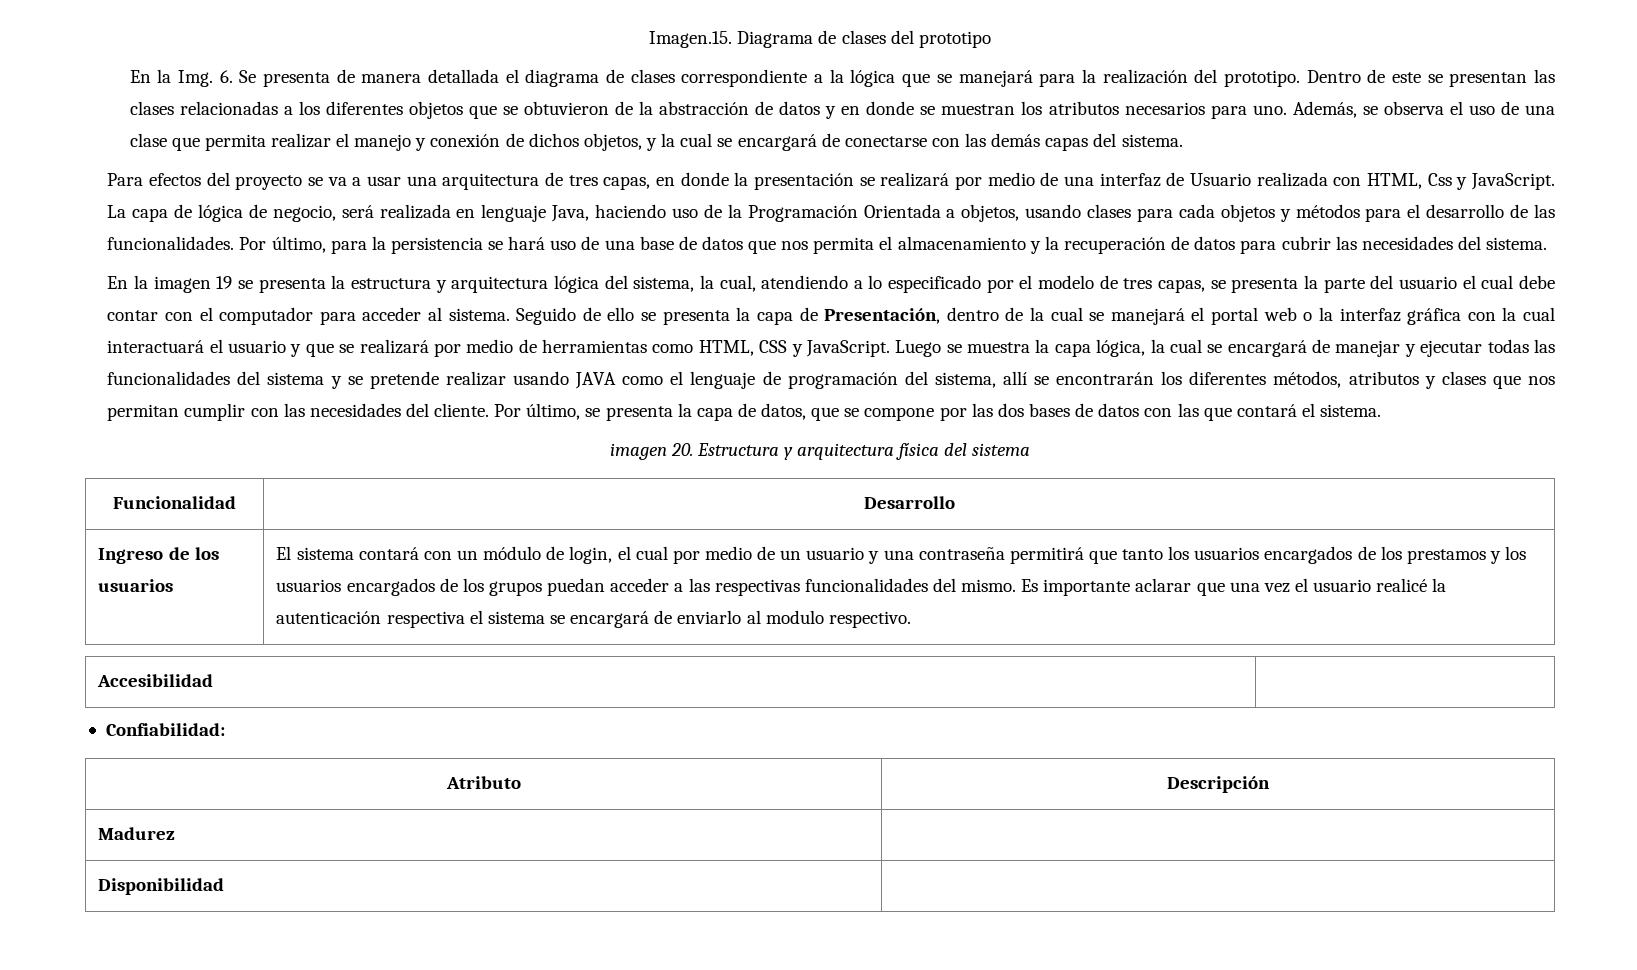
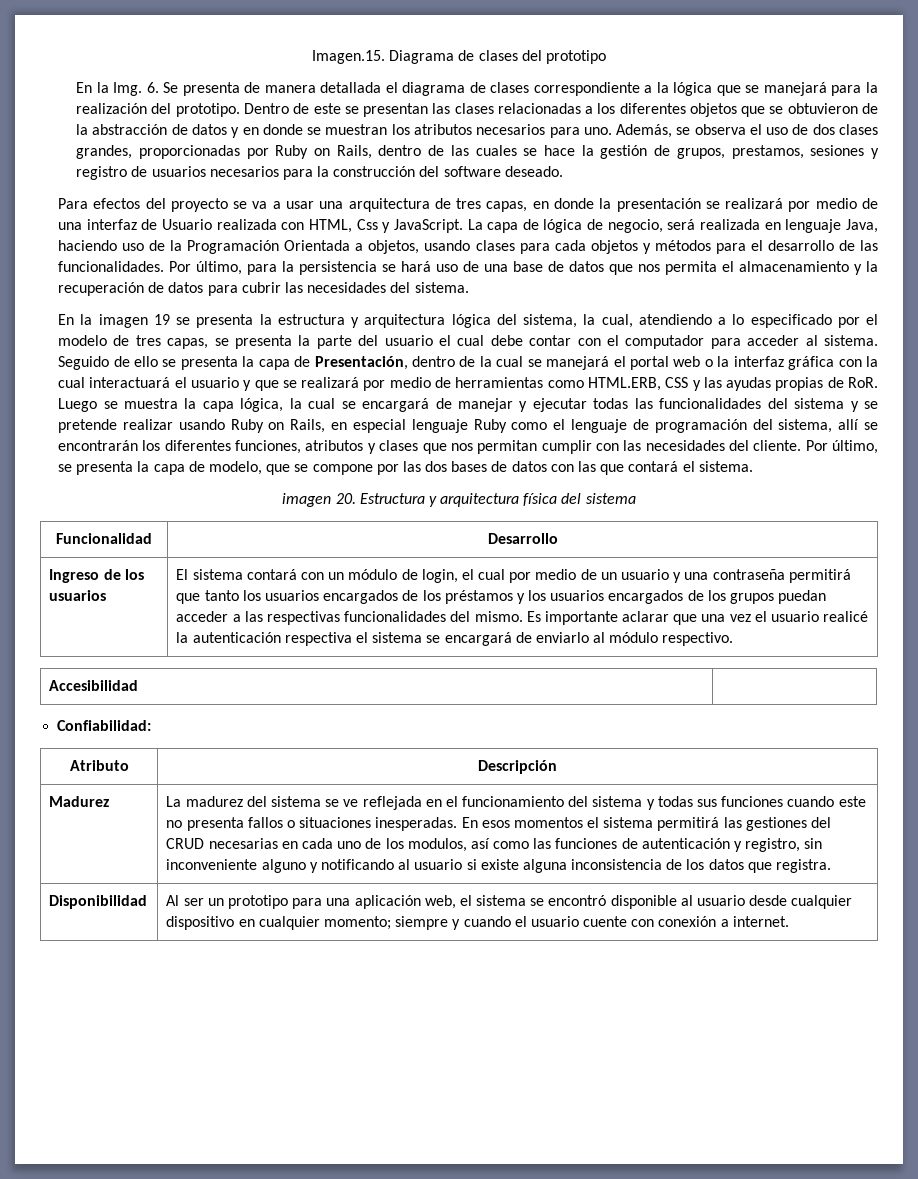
[1525,105,1555,115] [129,133,1183,151] una clase que permita realizar el manejo y conexión de dichos objetos, y la cual se encargará de conectarse con las demás capas del sistema. -> [812,124,878,135] [76,145,880,159] [76,166,563,180] dos clases grandes, proporcionadas por Ruby on Rails, dentro de las cuales se hace la gestión de grupos, prestamos, sesiones y registro de usuarios necesarios para la construcción del software deseado.
[698,340,754,356] HTML, -> [587,377,661,391] HTML.ERB,
[805,340,890,357] JavaScript. -> [703,377,879,391] las ayudas propias de RoR.
[575,372,617,389] JAVA -> [230,419,507,433] Ruby on Rails, en especial lenguaje Ruby
[1273,371,1342,388] métodos, -> [235,440,302,454] funciones,
[761,403,807,420] datos, -> [209,461,263,475] modelo,
[1406,549,1486,564] prestamos -> [444,590,513,604] préstamos
[765,610,824,624] modulo -> [609,632,659,643] módulo
[98,878,225,895] // Disponibilidad | -> [166,796,866,810] [166,817,832,831] [166,838,823,852] [166,859,832,873] [49,895,148,909] [166,895,853,909] [166,916,789,930] La madurez del sistema se ve reflejada en el funcionamiento del sistema y todas sus funciones cuando este no presenta fallos o situaciones inesperadas. En esos momentos el sistema permitirá las gestiones del CRUD necesarias en cada uno de los modulos, así como las funciones de autenticación y registro, sin inconveniente alguno y notificando al usuario si existe alguna inconsistencia de los datos que registra. // Disponibilidad | Al ser un prototipo para una aplicación web, el sistema se encontró disponible al usuario desde cualquier dispositivo en cualquier momento; siempre y cuando el usuario cuente con conexión a internet.

